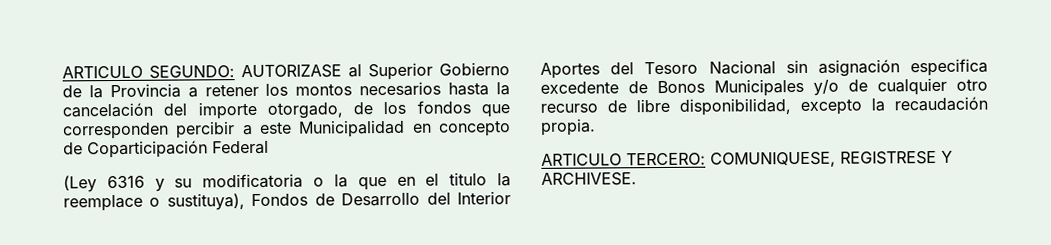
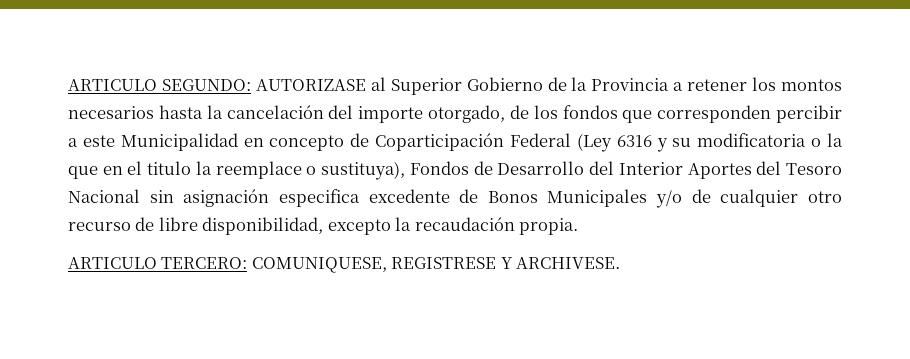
(269, 147) // -> (571, 140) none

